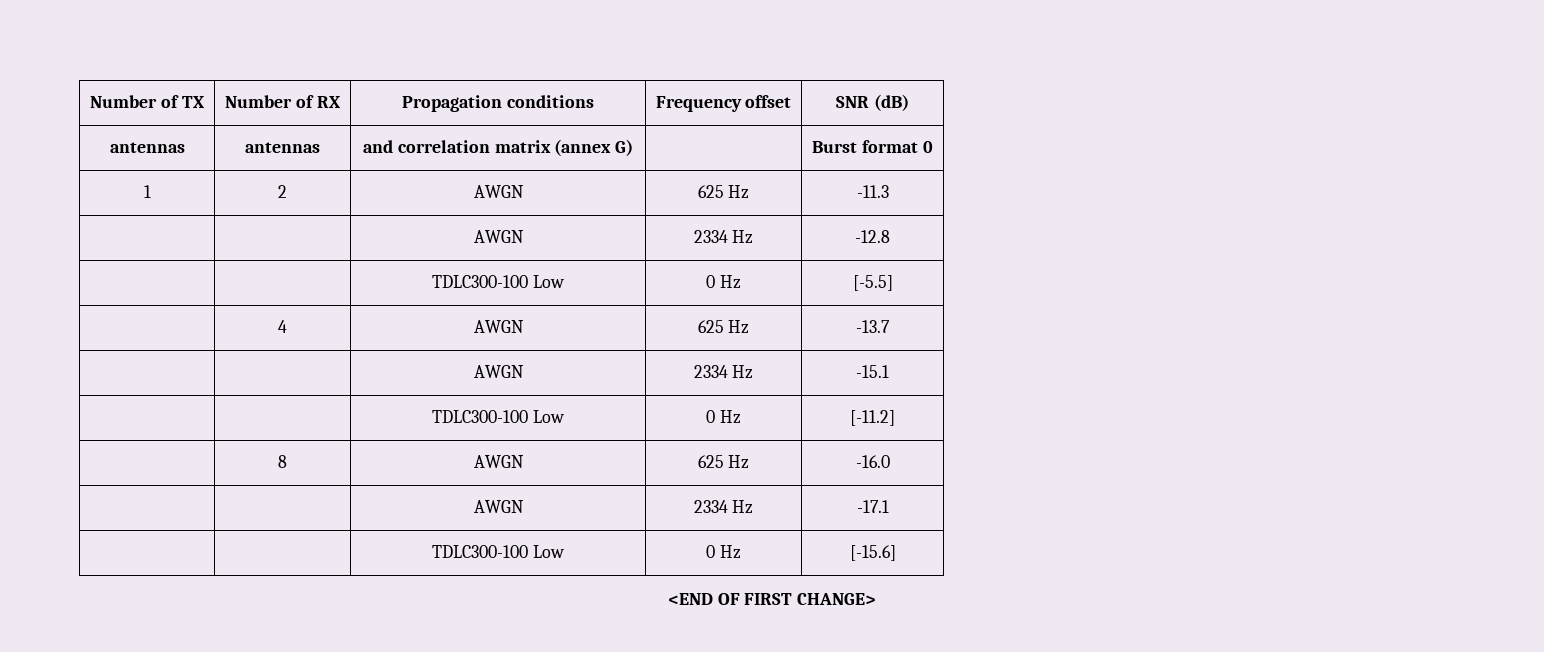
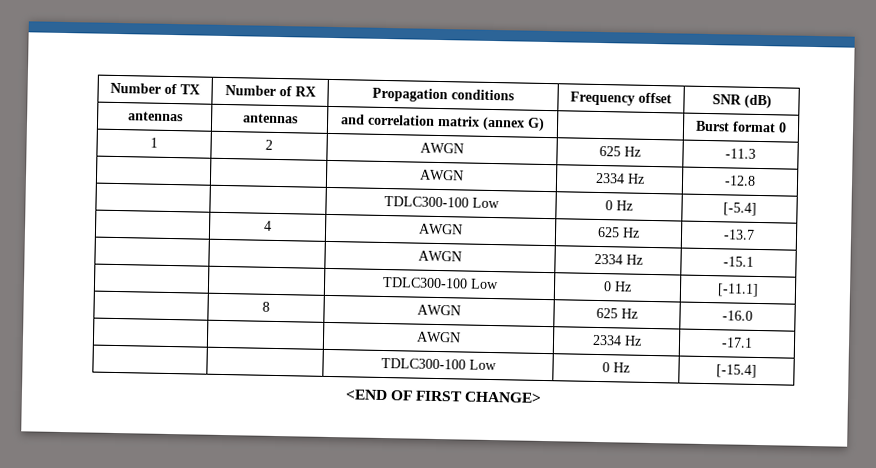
[852,275,893,291] [-5.5] -> [722,202,757,216] [-5.4]
[850,410,895,426] [-11.2] -> [717,283,759,297] [-11.1]
[849,545,896,561] [-15.6] -> [716,364,757,378] [-15.4]

